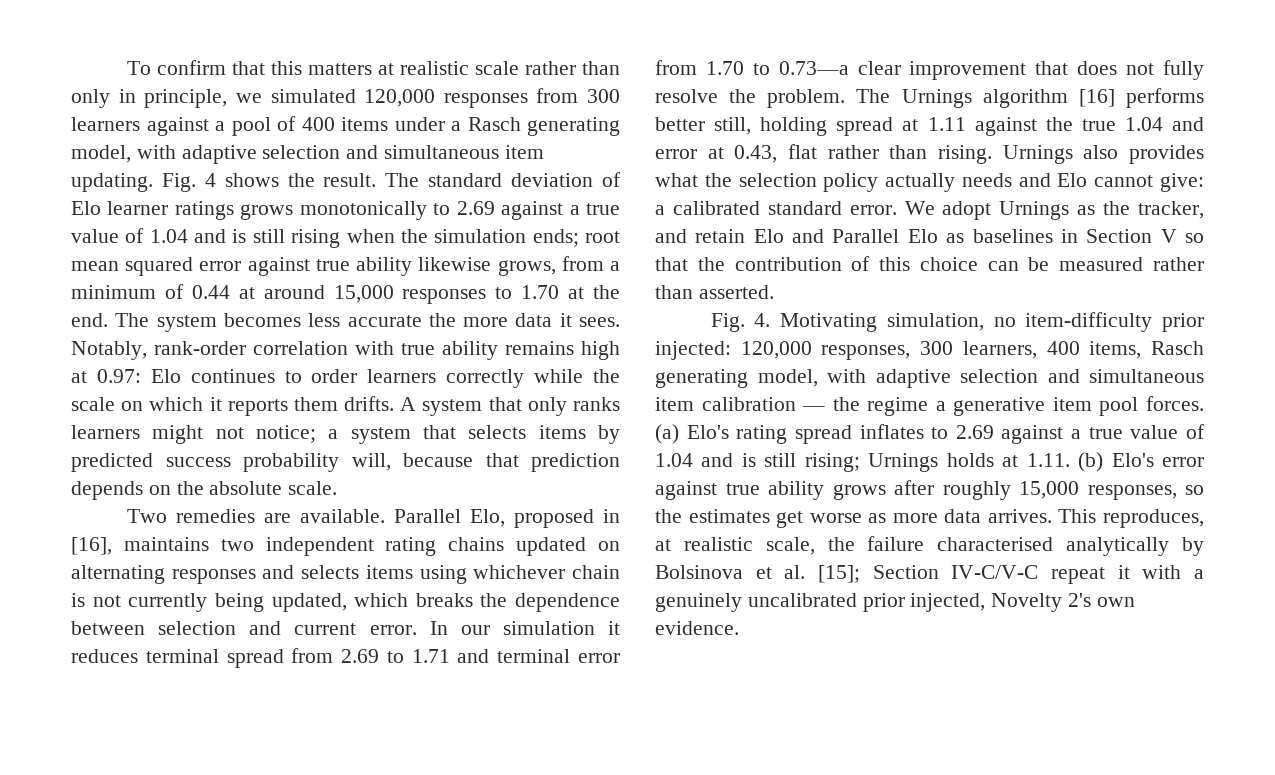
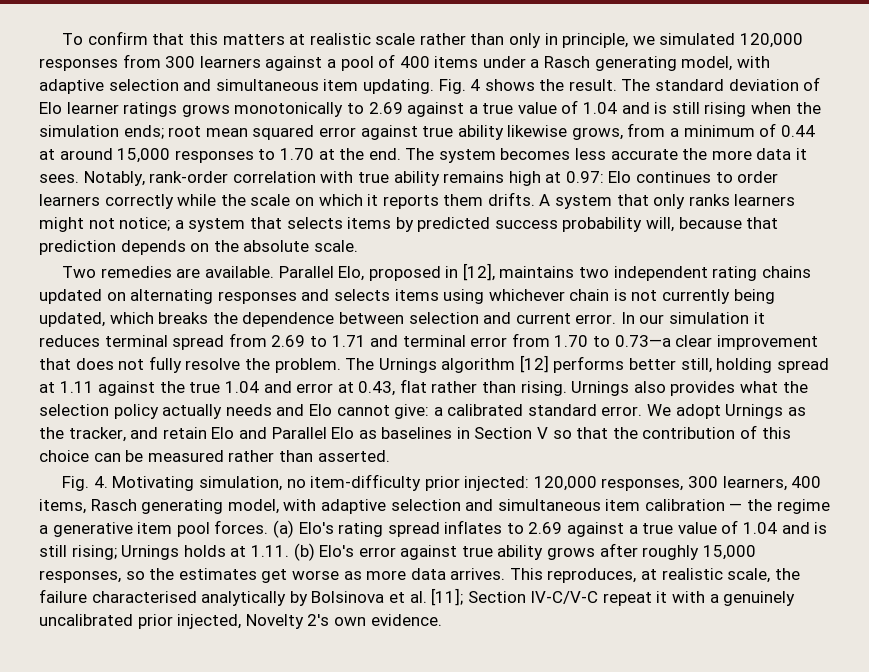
[71,537,112,555] [16], -> [462,263,495,281] [12],
[1078,89,1115,107] [16] -> [519,355,549,373] [12]
[818,565,860,583] [15]; -> [431,588,464,606] [11];

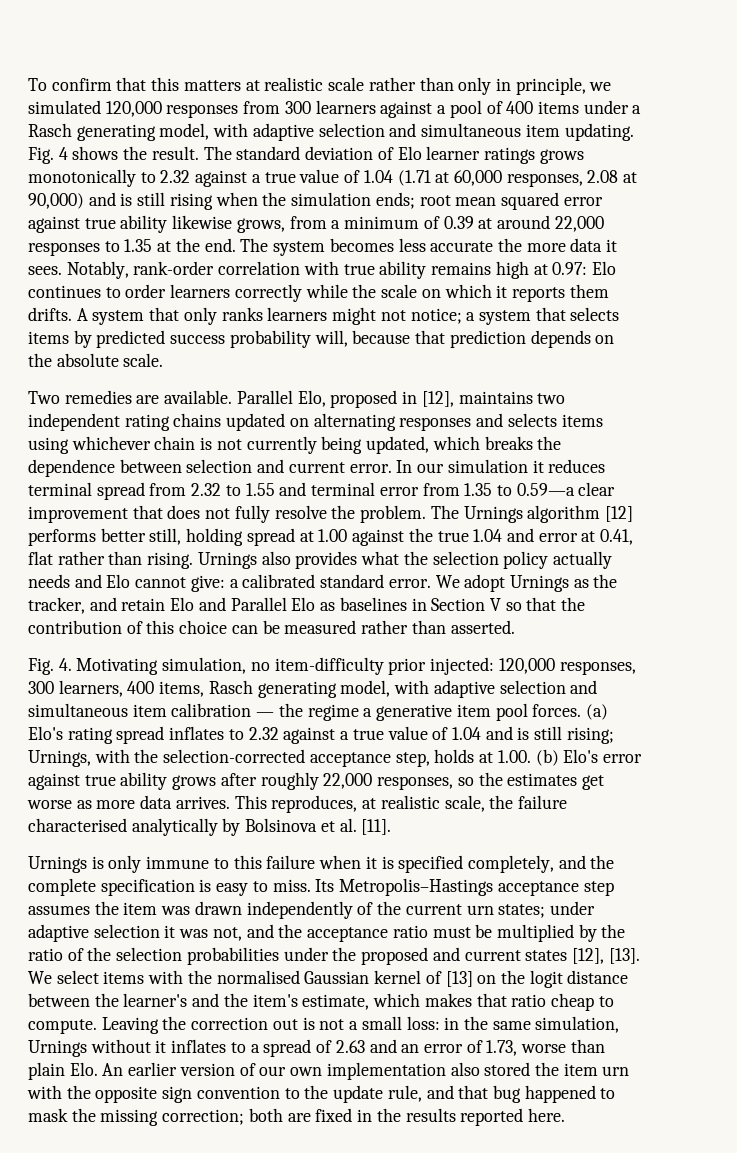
[368,100,618,117] 2.69 against a true value of 1.04 -> [160,169,638,187] [28,193,84,209] 2.32 against a true value of 1.04 (1.71 at 60,000 responses, 2.08 at 90,000)
[780,125,815,137] 0.44 -> [443,216,474,229] 0.39
[117,148,171,163] 15,000 -> [554,216,604,232] 22,000
[279,148,314,160] 1.70 -> [124,239,153,252] 1.35
[271,335,366,347] 2.69 to 1.71 -> [191,483,275,496] 2.32 to 1.55
[554,335,671,347] 1.70 to 0.73—a -> [464,483,575,496] 1.35 to 0.59—a
[59,381,94,393] 1.11 -> [318,529,348,542] 1.00
[358,381,396,396] 0.43, -> [600,529,634,545] 0.41,
[528,522,563,534] 2.69 -> [248,727,279,740] 2.32
[121,545,180,560] Urnings -> [28,749,430,767] Urnings, with the selection-corrected acceptance step,
[250,545,289,557] 1.11. -> [497,750,531,763] 1.00.
[702,545,756,560] 15,000 -> [323,773,373,789] 22,000
[431,588,796,606] [39,614,442,629] [11]; Section IV-C/V-C repeat it with a genuinely uncalibrated prior injected, Novelty 2's own evidence. -> [361,819,392,835] [28,855,615,873] [28,878,614,896] [28,901,595,919] [28,924,626,942] [28,947,640,965] [28,970,629,988] [28,993,614,1011] [28,1016,620,1034] [28,1039,605,1057] [28,1062,630,1080] [27,1085,616,1103] [28,1108,565,1126] [11]. // Urnings is only immune to this failure when it is specified completely, and the complete specification is easy to miss. Its Metropolis–Hastings acceptance step assumes the item was drawn independently of the current urn states; under adaptive selection it was not, and the acceptance ratio must be multiplied by the ratio of the selection probabilities under the proposed and current states [12], [13]. We select items with the normalised Gaussian kernel of [13] on the logit distance between the learner's and the item's estimate, which makes that ratio cheap to compute. Leaving the correction out is not a small loss: in the same simulation, Urnings without it inflates to a spread of 2.63 and an error of 1.73, worse than plain Elo. An earlier version of our own implementation also stored the item urn with the opposite sign convention to the update rule, and that bug happened to mask the missing correction; both are fixed in the results reported here.

